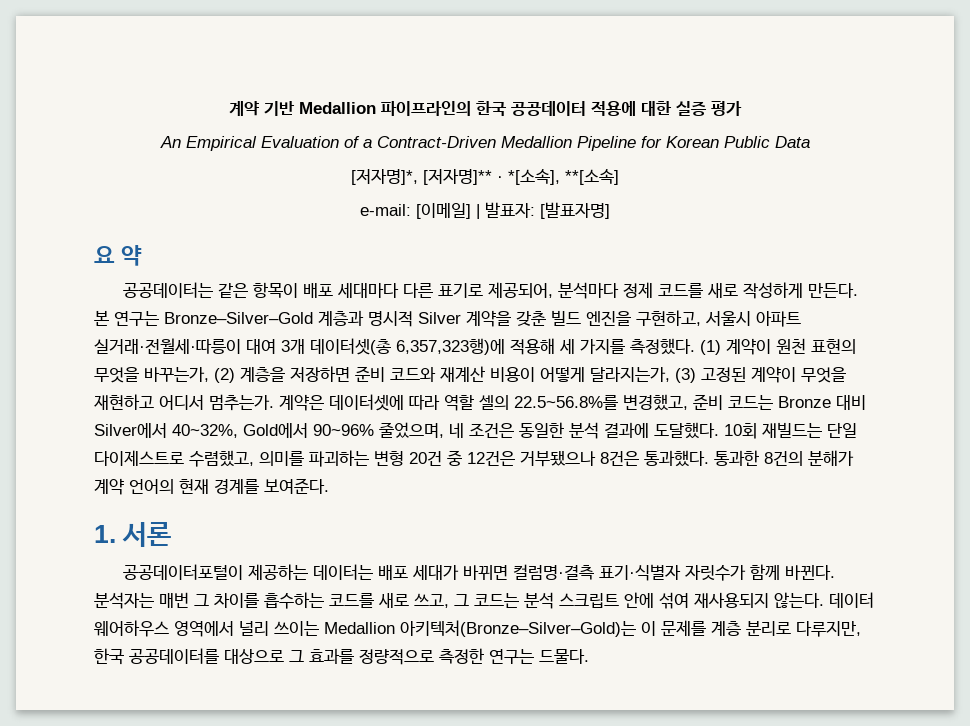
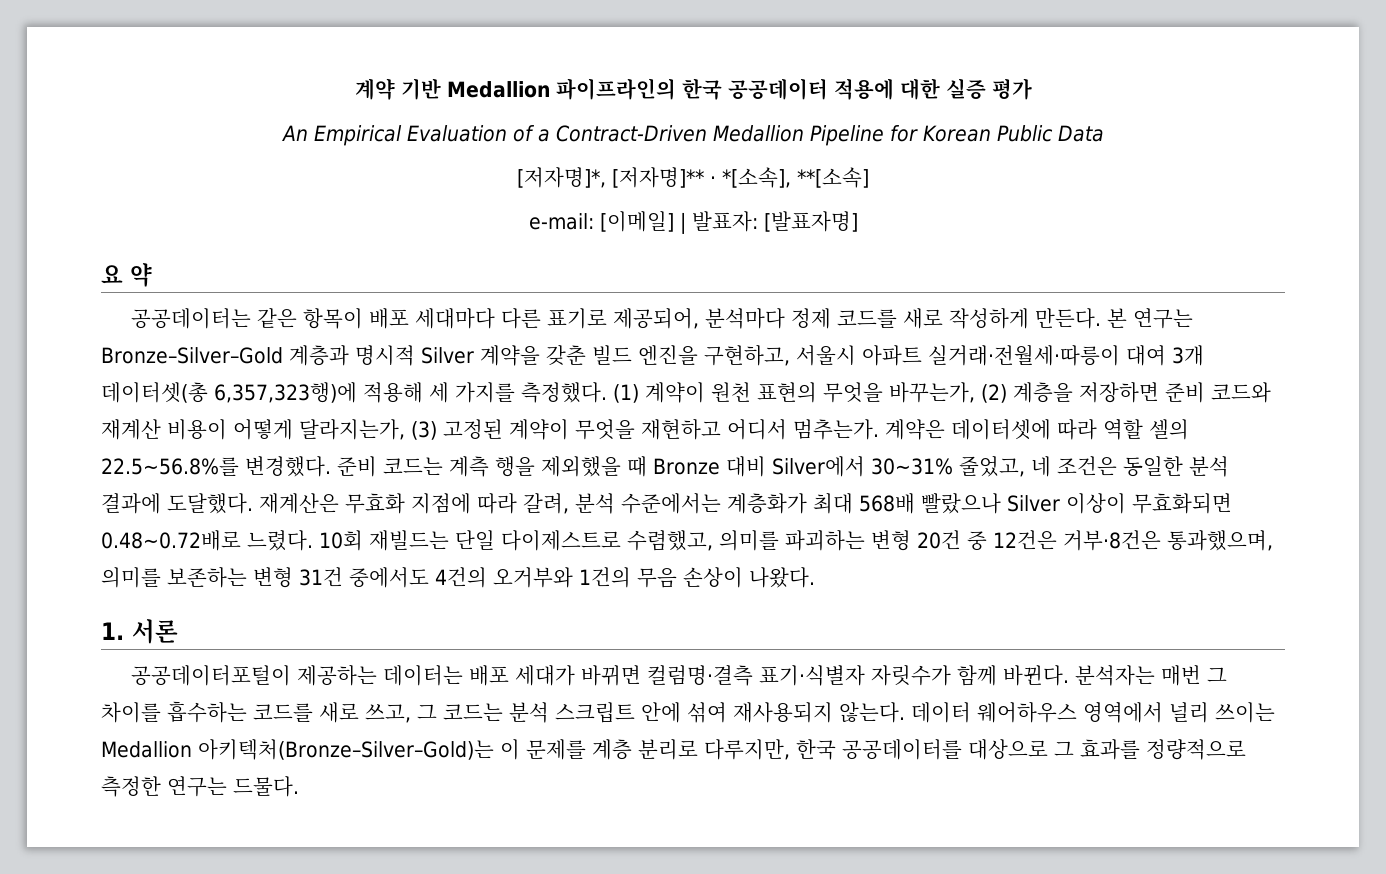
[623,394,688,411] 변경했고, -> [245,456,331,477] 변경했다.
[778,395,866,410] [94,422,444,438] Bronze 대비 Silver에서 40~32%, Gold에서 90~96% 줄었으며, -> [449,456,1025,477] 계측 행을 제외했을 때 Bronze 대비 Silver에서 30~31% 줄었고,
(719, 430) none -> [259,493,1232,514] [101,530,313,551] 재계산은 무효화 지점에 따라 갈려, 분석 수준에서는 계층화가 최대 568배 빨랐으나 Silver 이상이 무효화되면 0.48~0.72배로 느렸다.
[520,450,854,467] [94,478,329,495] 거부됐으나 8건은 통과했다. 통과한 8건의 분해가 계약 언어의 현재 경계를 보여준다. -> [1063,530,1273,551] [101,567,815,588] 거부·8건은 통과했으며, 의미를 보존하는 변형 31건 중에서도 4건의 오거부와 1건의 무음 손상이 나왔다.

